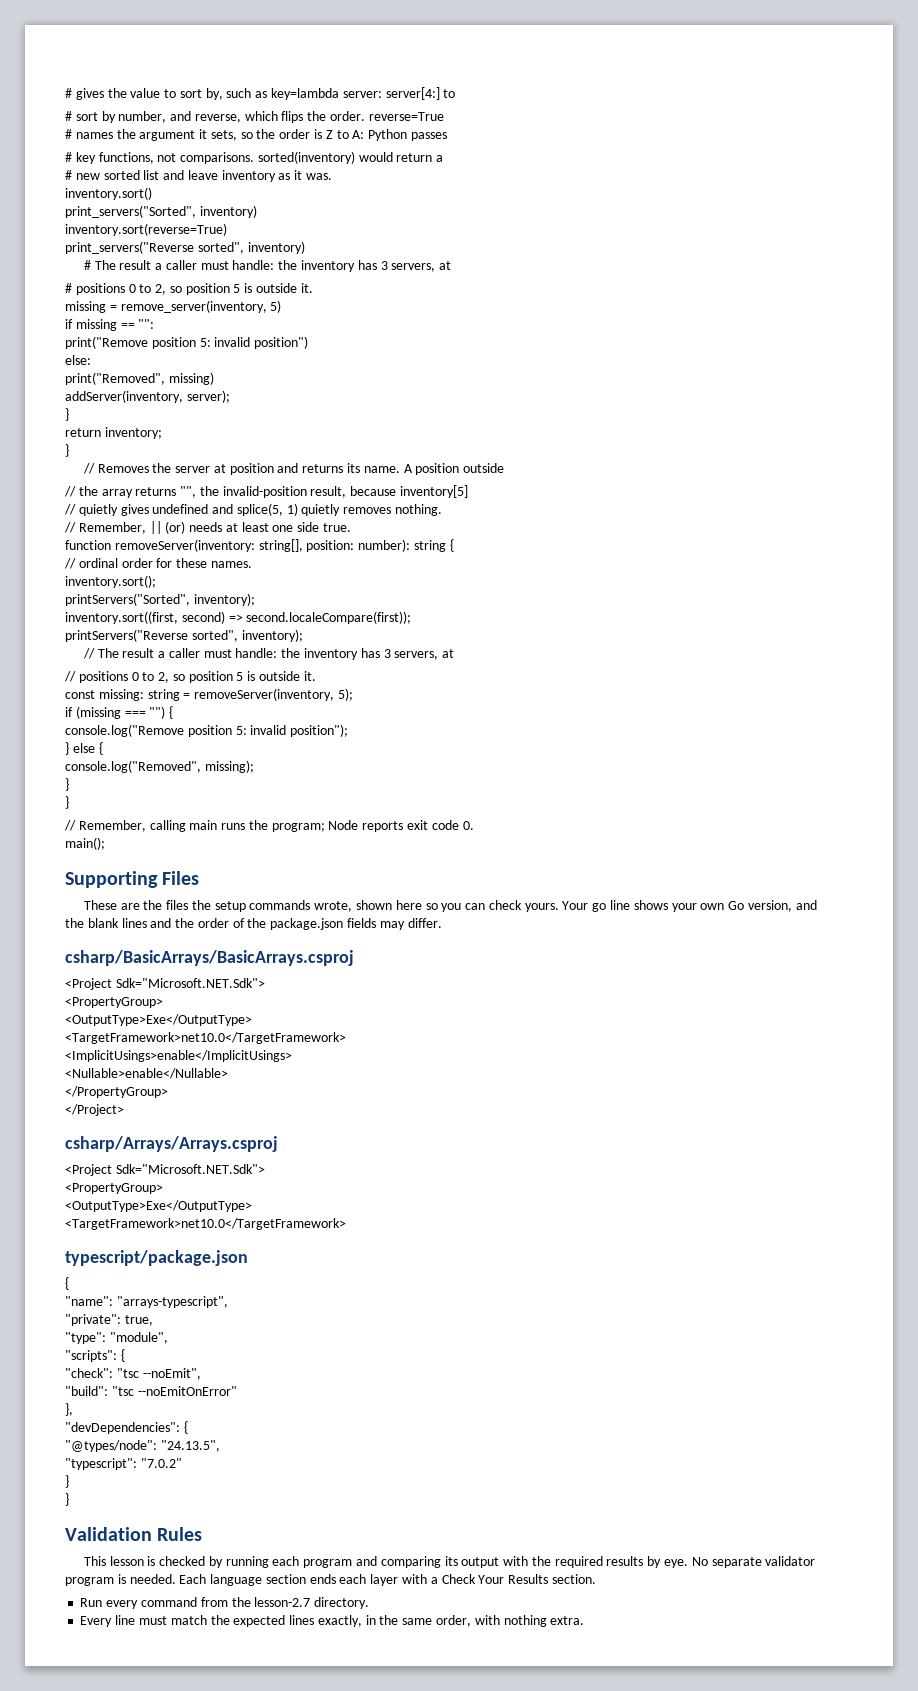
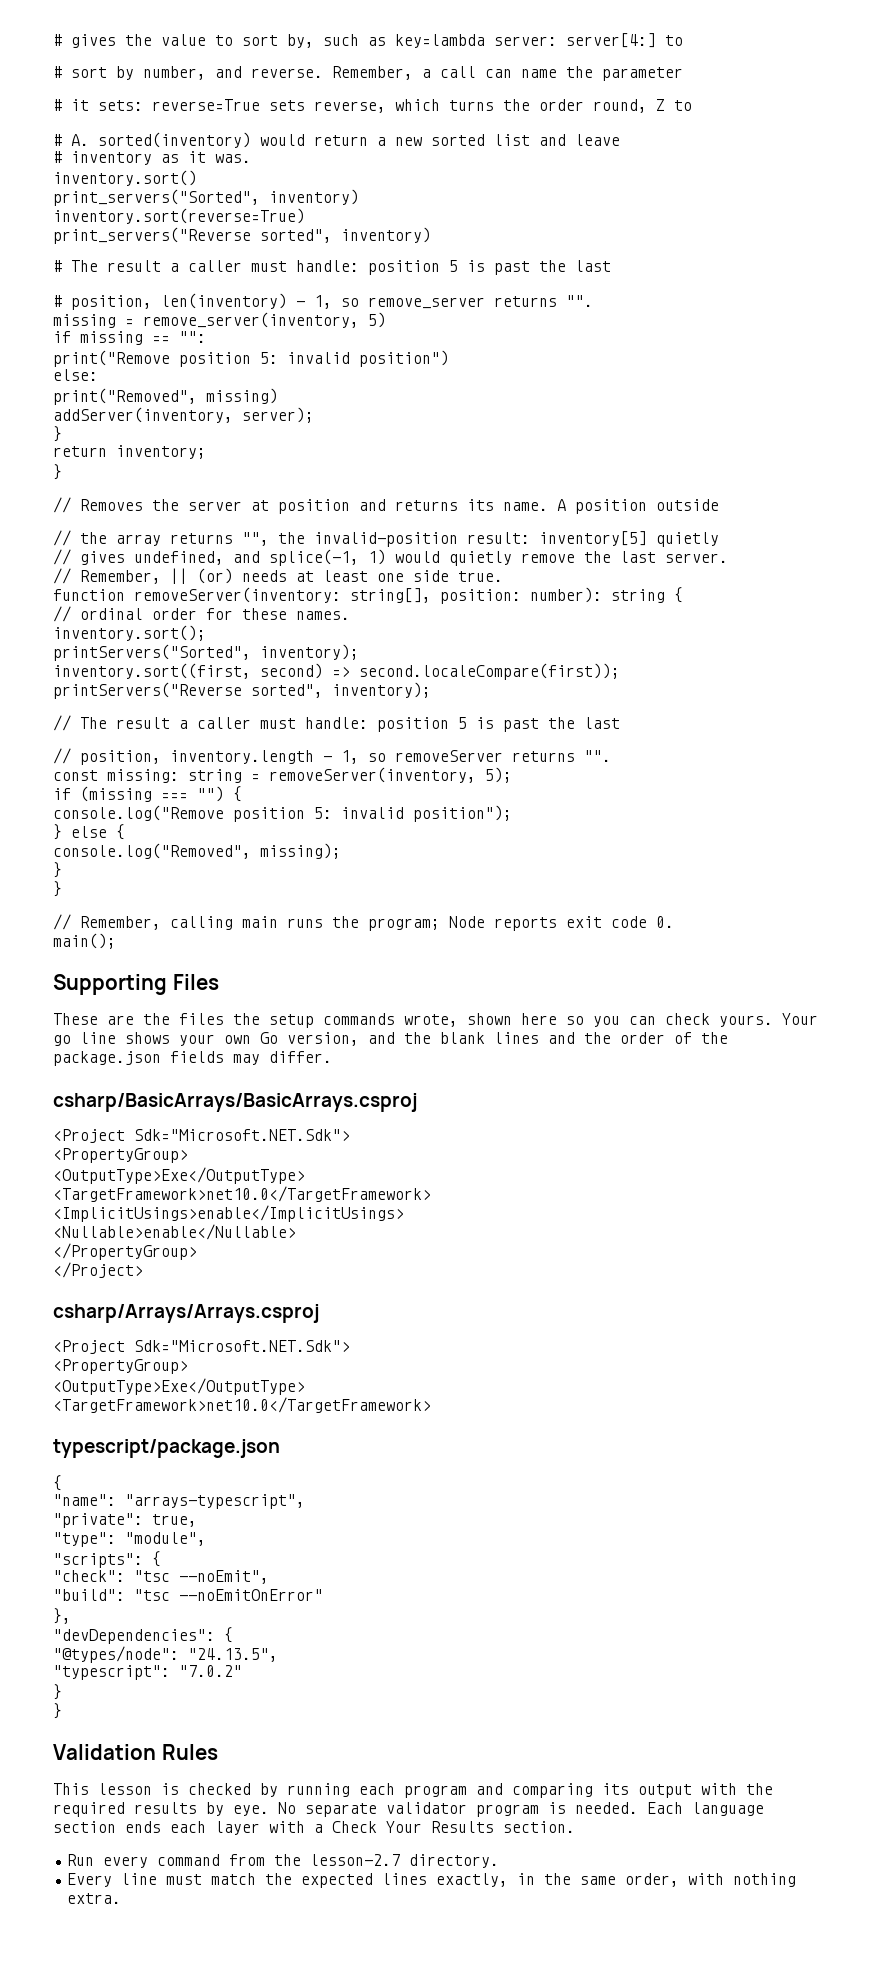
[194,111,444,123] [65,129,447,141] [65,152,255,164] reverse, which flips the order. reverse=True // # names the argument it sets, so the order is Z to A: Python passes // # key functions, not comparisons. -> [251,66,683,81] [53,99,692,113] [53,134,89,146] reverse. Remember, a call can name the parameter // # it sets: reverse=True sets reverse, which turns the order round, Z to // # A.
[65,170,72,180] // # -> (386, 141) none
(218, 175) none -> [53,151,62,163] // #
[278,260,452,272] [65,283,313,295] the inventory has 3 servers, at // # positions 0 to 2, so position 5 is outside it. -> [368,260,611,275] [53,293,593,310] position 5 is past the last // # position, len(inventory) - 1, so remove_server returns "".
[310,486,397,498] result, because -> [467,532,530,544] result:
[64,503,443,516] // // quietly gives undefined and splice(5, 1) quietly removes nothing. -> [656,532,719,547] [53,549,728,566] quietly // // gives undefined, and splice(-1, 1) would quietly remove the last server.
[281,648,455,660] [64,671,316,683] the inventory has 3 servers, at // // positions 0 to 2, so position 5 is outside it. -> [377,717,620,732] [53,748,611,765] position 5 is past the last // // position, inventory.length - 1, so removeServer returns "".

